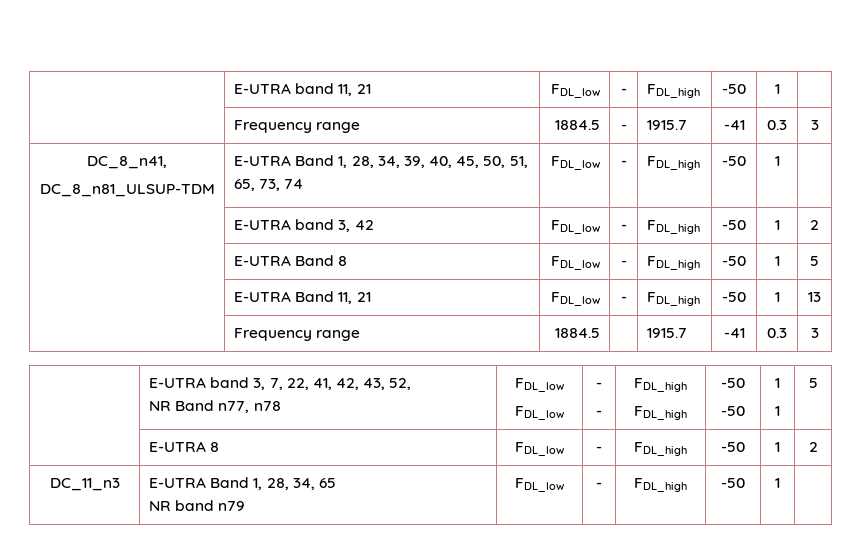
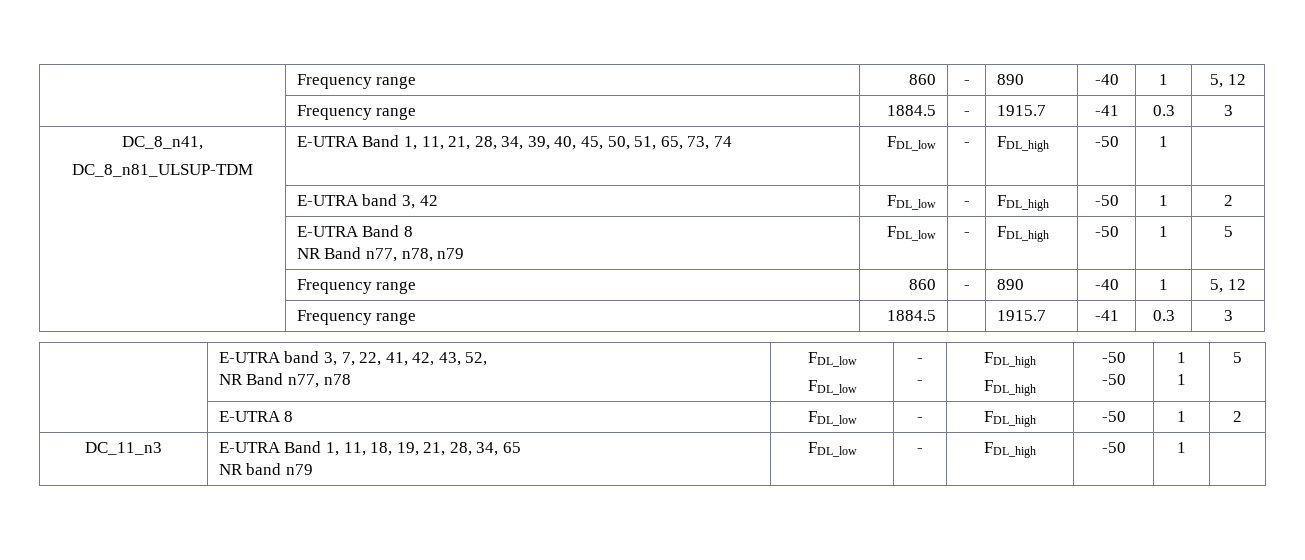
[233,83,371,96] [551,84,602,98] [620,88,627,94] [646,84,700,98] [722,84,746,94] [774,84,780,94] | E-UTRA band 11, 21 | FDL_low | - | FDL_high | -50 | 1 | -> [296,74,417,89] [909,74,937,85] [963,80,970,85] [996,74,1024,85] [1094,74,1119,85] [1159,74,1168,85] [1210,74,1246,88] | Frequency range | 860 | - | 890 | -40 | 1 | 5, 12
(348, 162) none -> [421,136,471,150] 11, 21,
(348, 261) none -> [296,247,465,262] // NR Band n77, n78, n79
[233,291,371,304] [551,292,602,306] [620,296,627,302] [646,292,700,306] [722,292,746,302] [774,292,780,302] [808,292,821,302] E-UTRA Band 11, 21 | FDL_low | - | FDL_high | -50 | 1 | 13 -> [296,279,417,294] [909,279,937,290] [963,285,970,290] [996,279,1024,290] [1094,279,1119,290] [1159,279,1168,290] [1210,279,1246,293] Frequency range | 860 | - | 890 | -40 | 1 | 5, 12
(263, 484) none -> [343,442,446,456] 11, 18, 19, 21,

